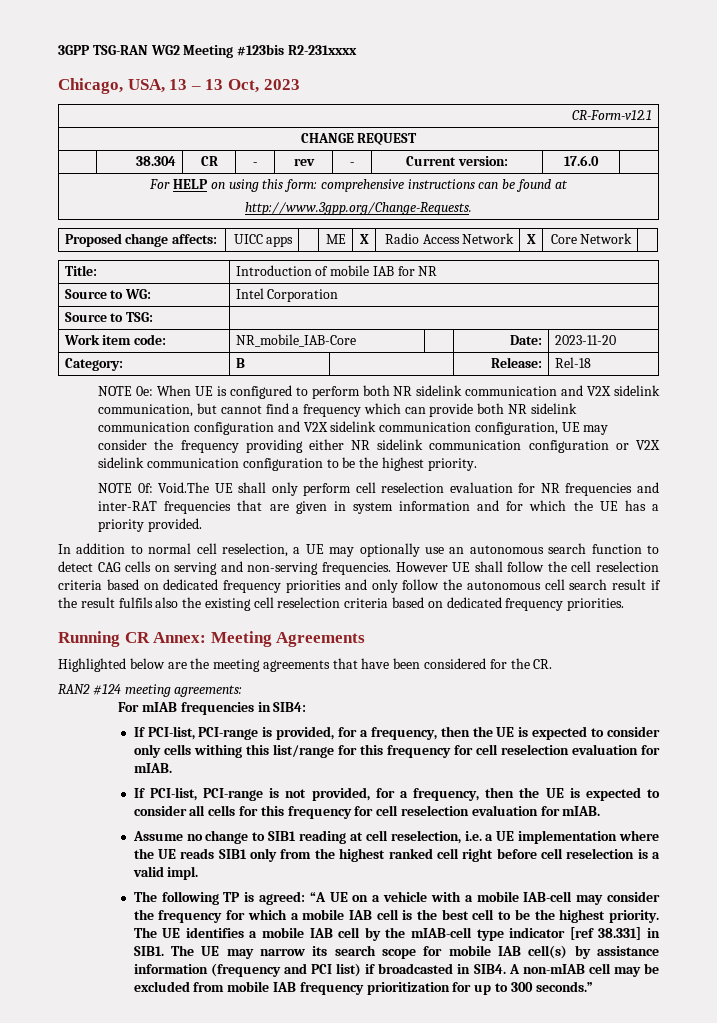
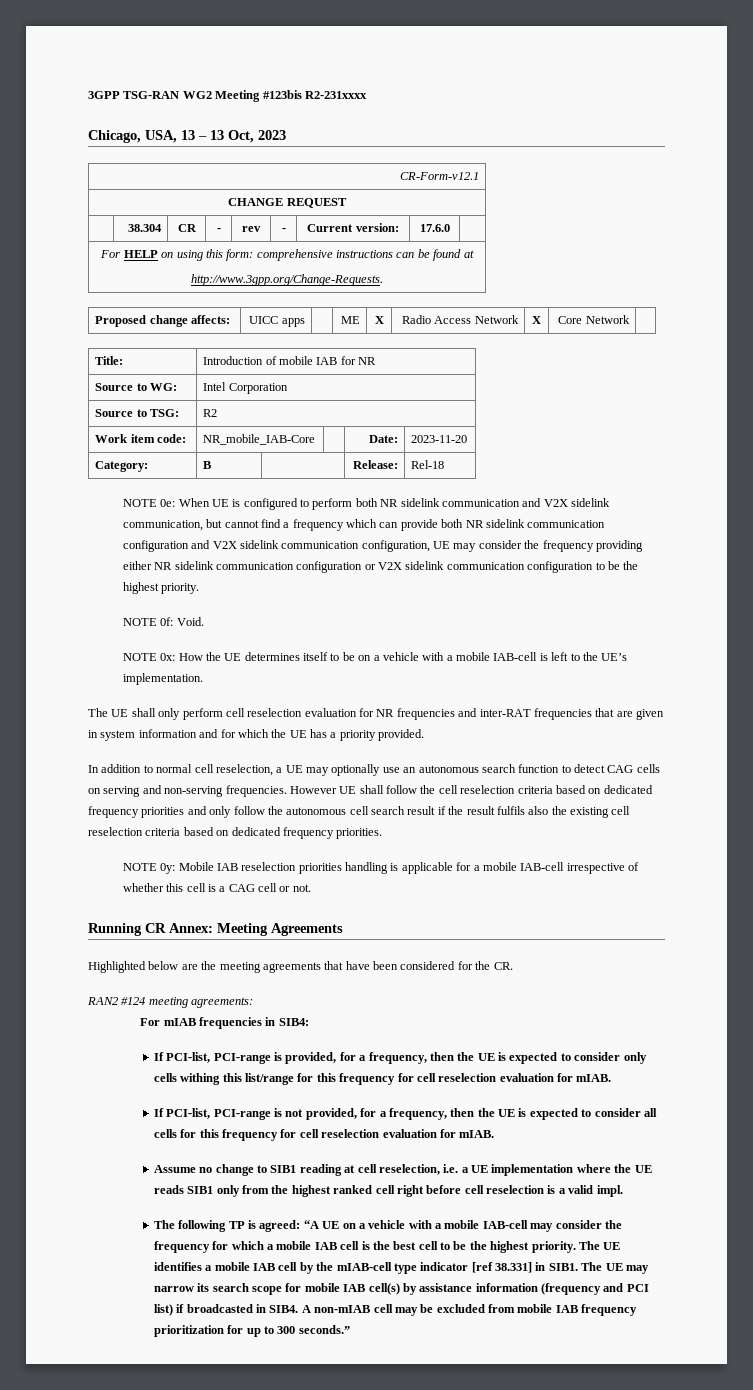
(154, 317) none -> [203,409,218,417] R2
[158,482,210,493] Void.The -> [176,617,204,626] [122,652,628,661] [122,673,203,685] [88,708,108,717] Void. // NOTE 0x: How the UE determines itself to be on a vehicle with a mobile IAB-cell is left to the UE’s implementation. // The
(625, 604) none -> [122,862,640,874] [122,883,311,892] // NOTE 0y: Mobile IAB reselection priorities handling is applicable for a mobile IAB-cell irrespective of whether this cell is a CAG cell or not.

